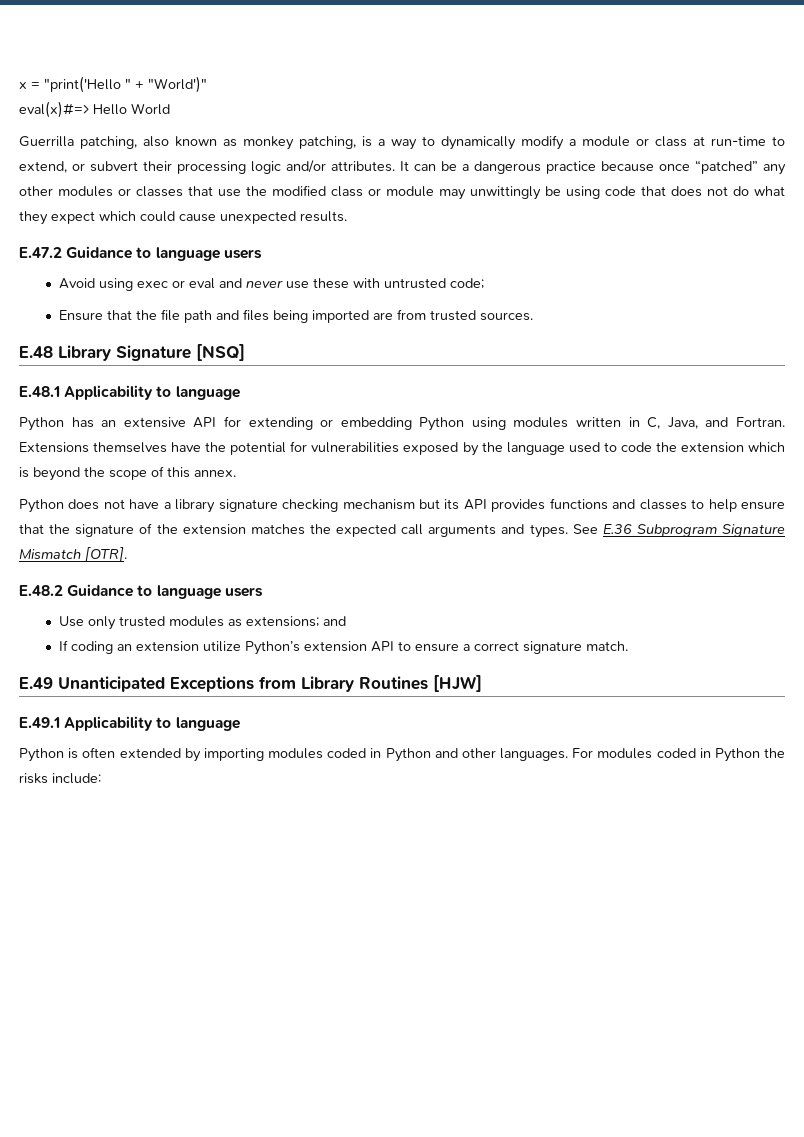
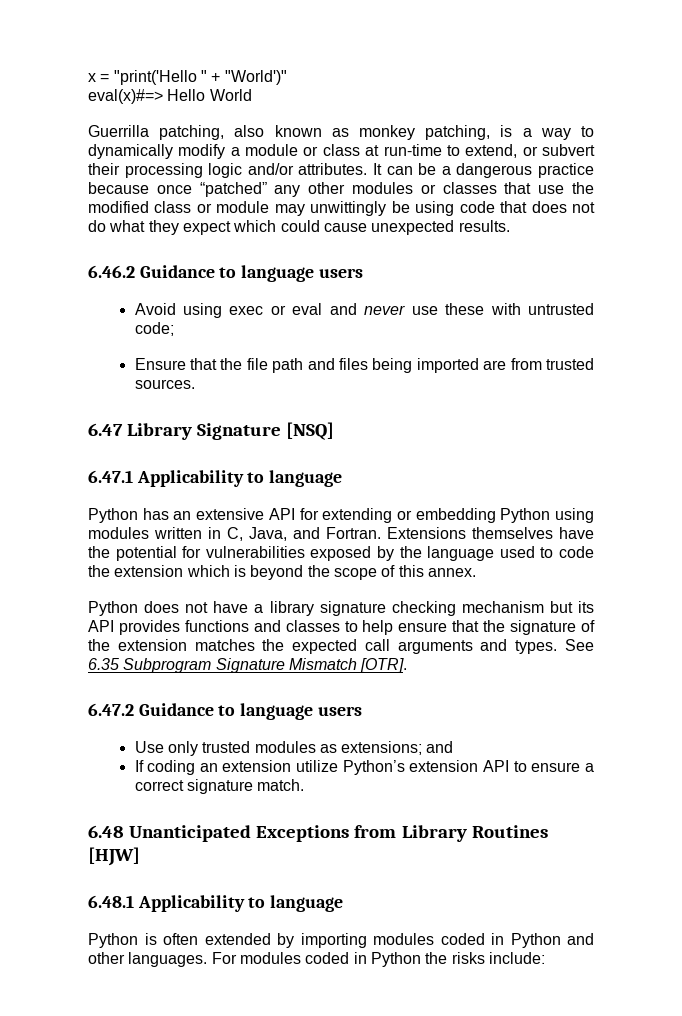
[19,247,62,258] E.47.2 -> [88,265,135,278] 6.46.2
[19,346,53,358] E.48 -> [88,423,123,436] 6.47
[19,386,60,397] E.48.1 -> [88,470,133,483] 6.47.1
[602,524,632,534] E.36 -> [88,658,119,670] 6.35
[19,585,63,596] E.48.2 -> [88,703,134,716] 6.47.2
[19,677,53,689] E.49 -> [88,825,124,838] 6.48
[19,717,60,728] E.49.1 -> [88,895,134,908] 6.48.1

